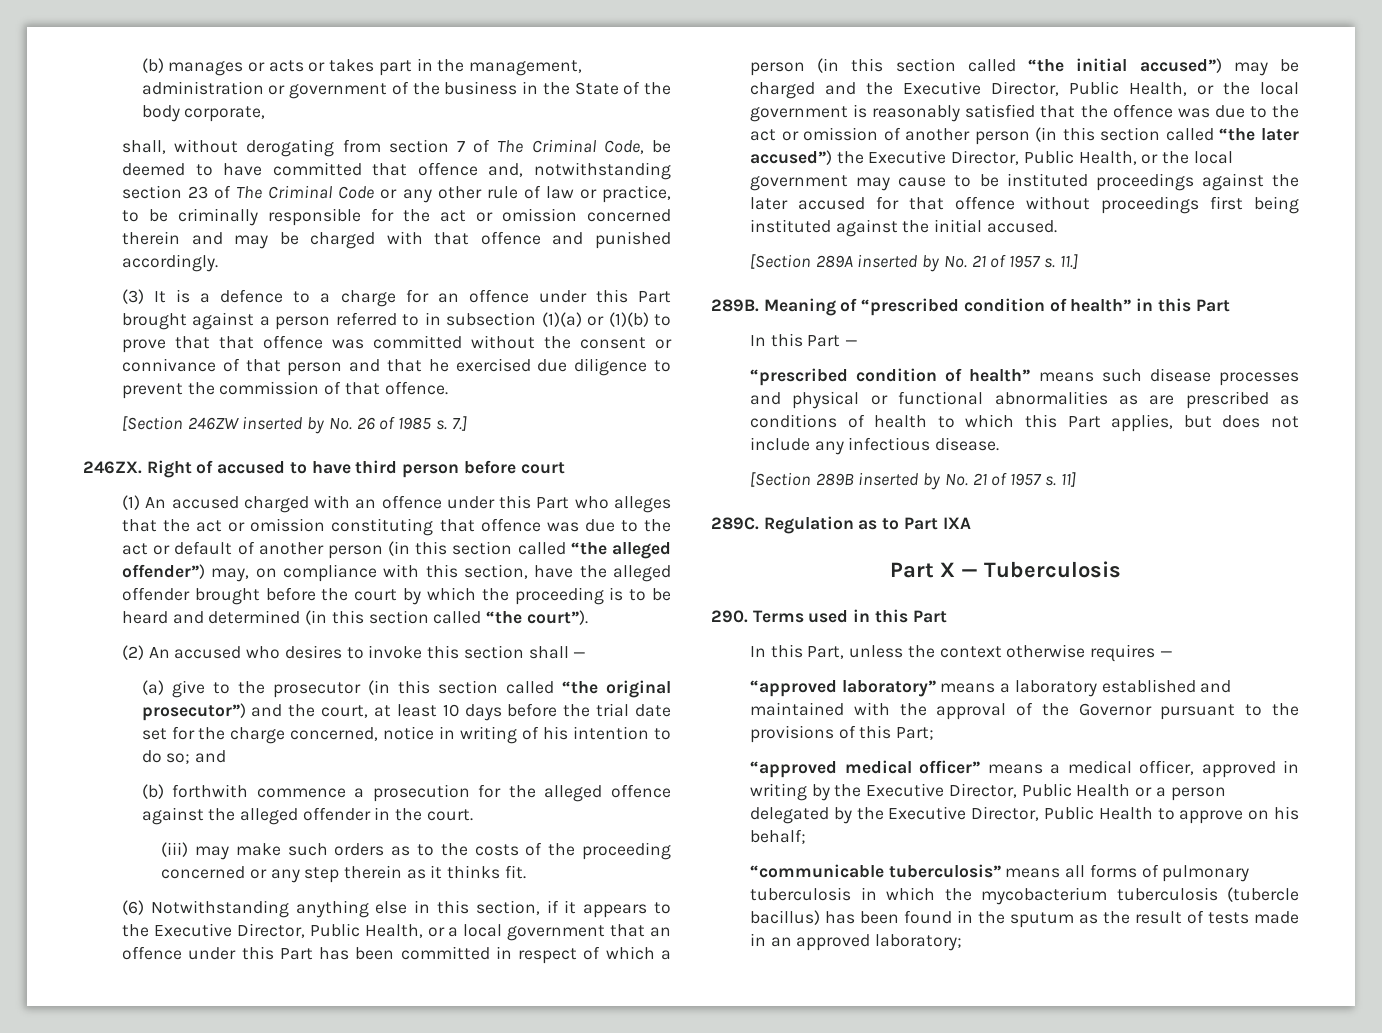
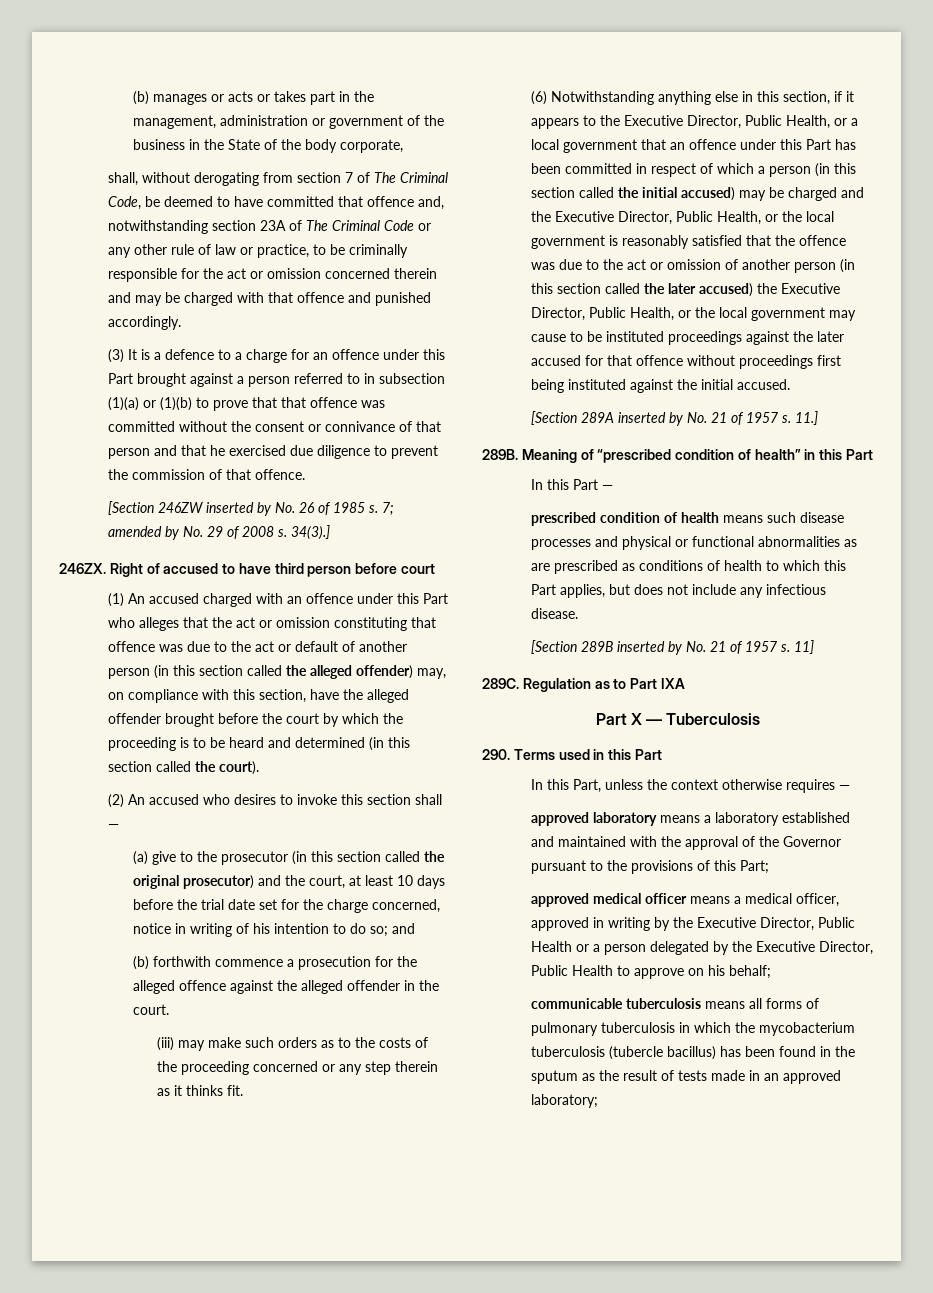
[188,186,209,199] 23 -> [260,220,287,231] 23A
[451,416,467,431] 7.] -> [382,502,395,516] [108,525,331,540] 7; amended by No. 29 of 2008 s. 34(3).]
[570,542,671,559] [122,564,206,579] “the alleged offender”) -> [286,665,414,679] the alleged offender)
[486,610,588,625] “the court”). -> [195,761,260,775] the court).
[561,680,672,698] [141,703,246,721] “the original prosecutor”) -> [423,851,445,862] [132,875,254,889] the original prosecutor)
[1028,58,1222,73] “the initial accused”) -> [618,187,736,201] the initial accused)
[1219,128,1299,141] [750,150,833,165] “the later accused”) -> [644,283,754,297] the later accused)
[750,368,1031,386] “prescribed condition of health” -> [531,512,720,526] prescribed condition of health
[750,680,936,697] “approved laboratory” -> [531,812,658,826] approved laboratory
[750,760,981,778] “approved medical officer” -> [531,893,688,907] approved medical officer
[750,864,1001,878] “communicable tuberculosis” -> [531,998,702,1009] communicable tuberculosis

